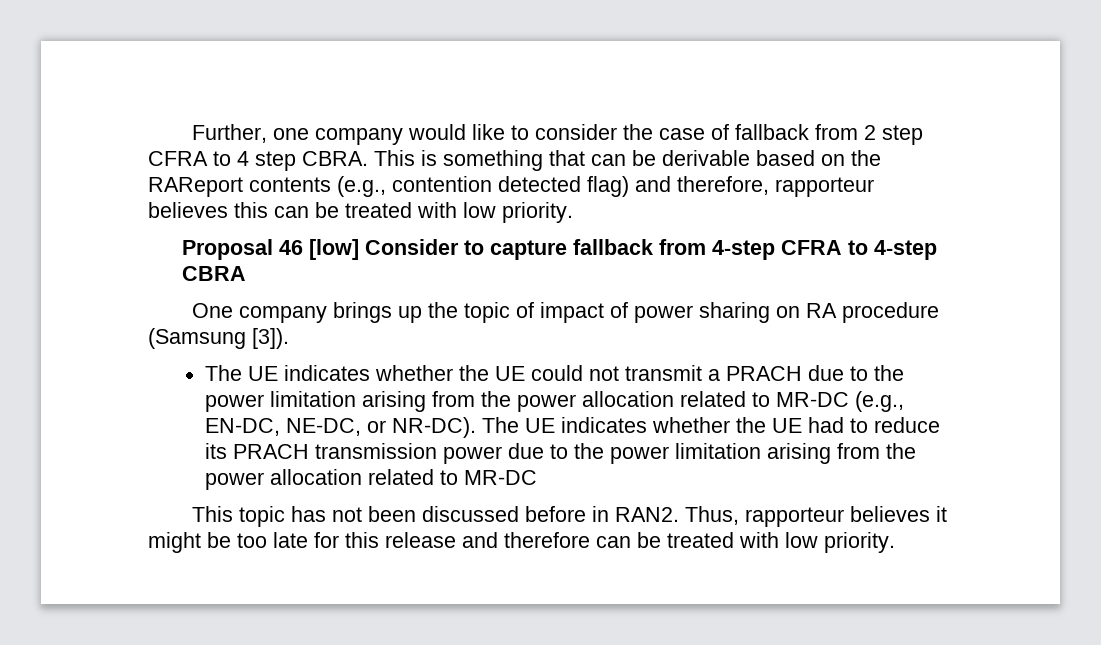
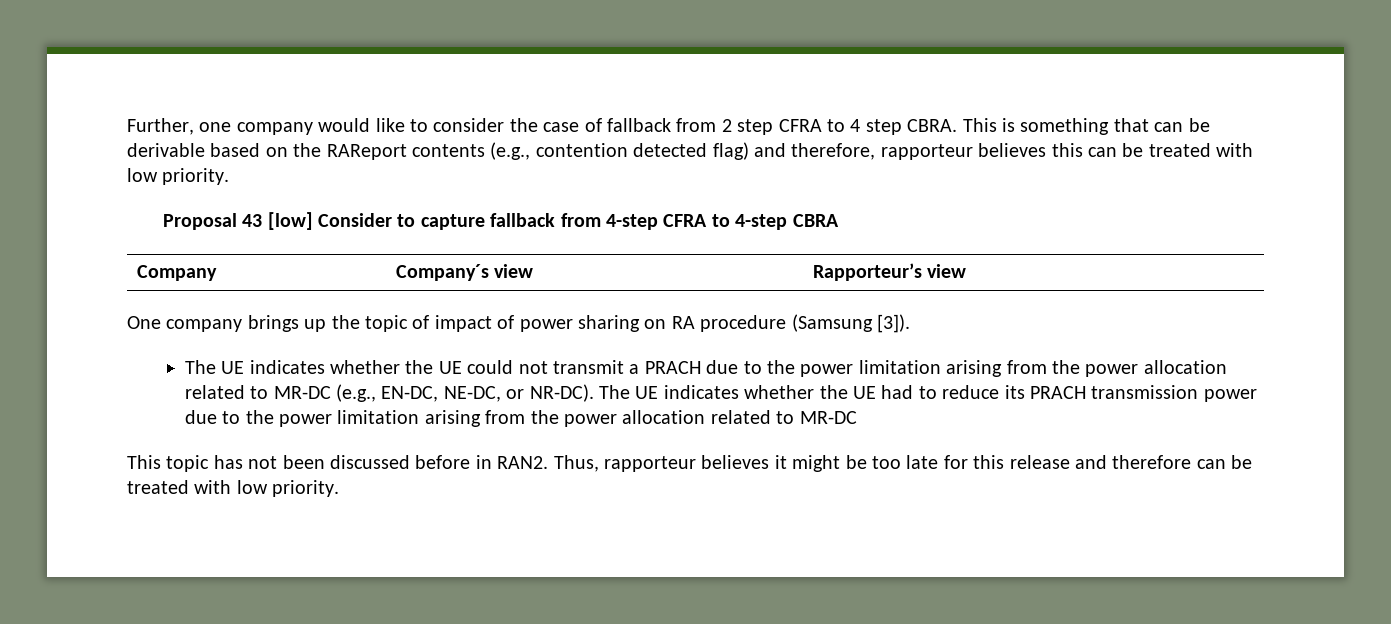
[278,240,303,255] 46 -> [242,214,263,227] 43
(246, 273) none -> [136,265,217,281] [395,264,533,281] [812,263,966,281] // Company | Company´s view | Rapporteur’s view

